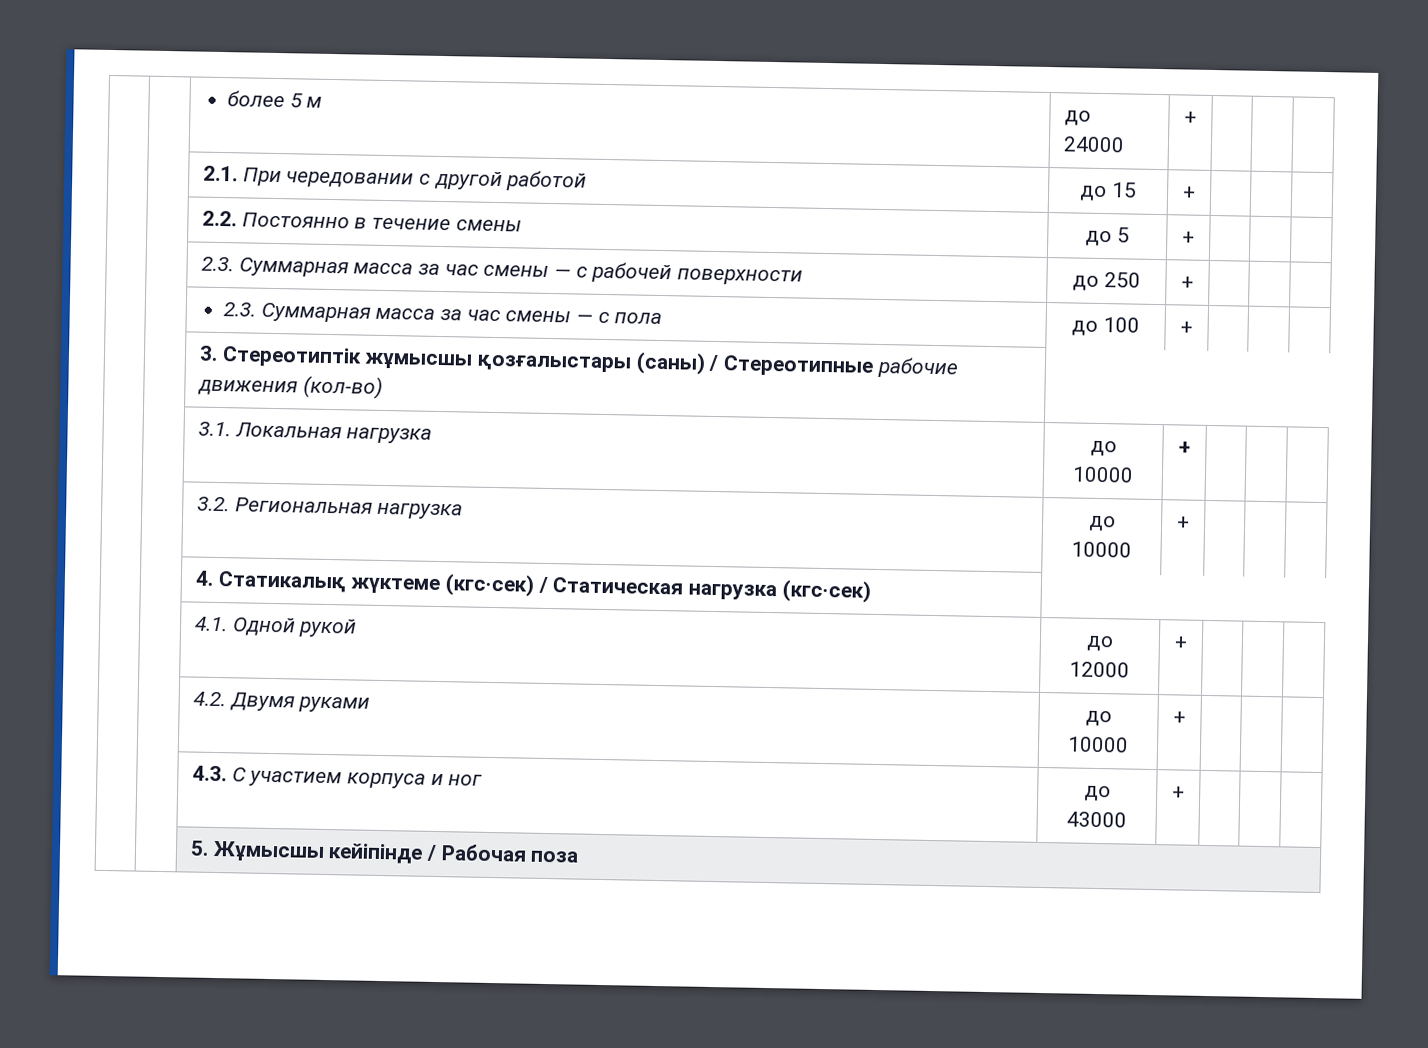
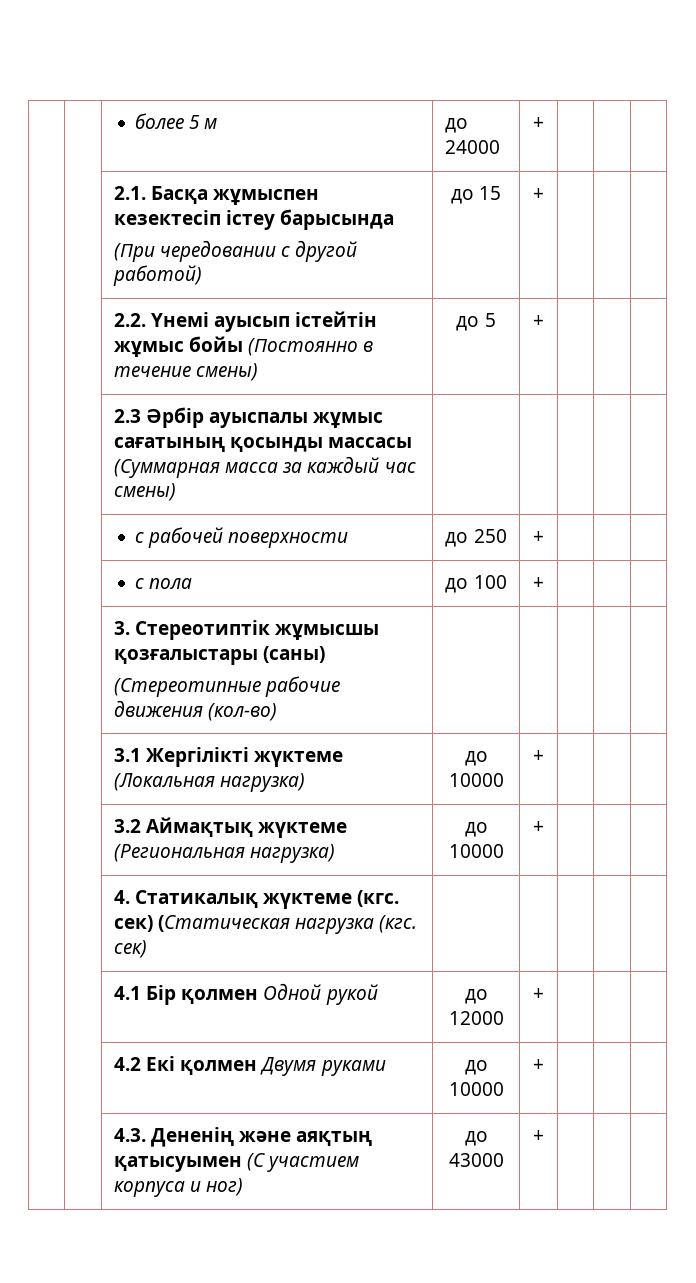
[242,167,282,187] При -> [151,186,320,205] [114,209,395,230] [114,243,156,262] Басқа жұмыспен кезектесіп істеу барысында // (При
[506,170,588,192] работой -> [113,265,203,286] работой)
[241,212,350,229] Постоянно -> [151,311,378,332] [114,336,359,357] Үнемі ауысып істейтін жұмыс бойы (Постоянно
[455,219,522,232] смены -> [196,363,259,381] смены)
[201,256,572,278] 2.3. Суммарная масса за час смены — -> [114,407,384,428] [114,437,413,452] [114,456,416,478] [114,483,177,501] 2.3 Әрбір ауыспалы жұмыс сағатының қосынды массасы (Суммарная масса за каждый час смены) | | | | | // | |
[223,302,594,323] 2.3. Суммарная масса за час смены — -> (544, 537) none
[708,354,875,377] / Стереотипные -> [114,678,262,697] // (Стереотипные
[198,421,433,444] [1090,440,1117,457] [1072,466,1134,483] [1178,441,1191,454] [197,496,464,520] // | | 3.1. Локальная нагрузка | до 10000 | + | | | // | | 3.2. Региональная нагрузка -> [114,747,344,767] [114,773,306,792] [464,751,488,766] [448,773,504,787] [533,750,544,762] [114,817,348,838] [114,844,336,863] | | | | | // | | 3.1 Жергілікті жүктеме (Локальная нагрузка) | до 10000 | + | | | // | | 3.2 Аймақтық жүктеме (Региональная нагрузка)
[445,573,871,603] [194,616,229,632] (кгс·сек) / Статическая нагрузка (кгс·сек) // | | 4.1. -> [357,890,400,907] [114,915,418,934] [114,940,148,958] [114,985,259,1005] (кгс. сек) (Статическая нагрузка (кгс. сек) | | | | | // | | 4.1 Бір қолмен
[193,691,227,707] 4.2. -> [114,1056,258,1075] 4.2 Екі қолмен
[231,767,247,782] С -> [151,1127,373,1147] [114,1153,267,1172] Дененің және аяқтың қатысуымен (С
[448,774,484,786] ног -> [206,1178,244,1196] ног)
[190,840,580,864] // | | 5. Жұмысшы кейіпінде / Рабочая поза -> (544, 1136) none

